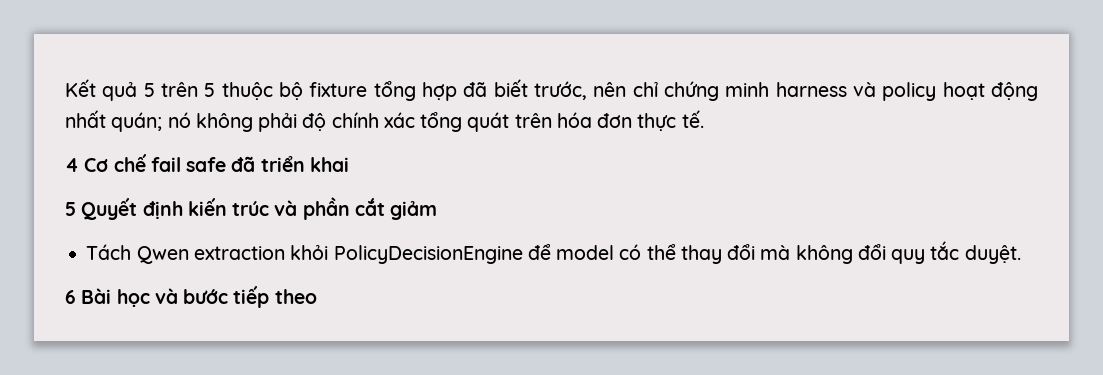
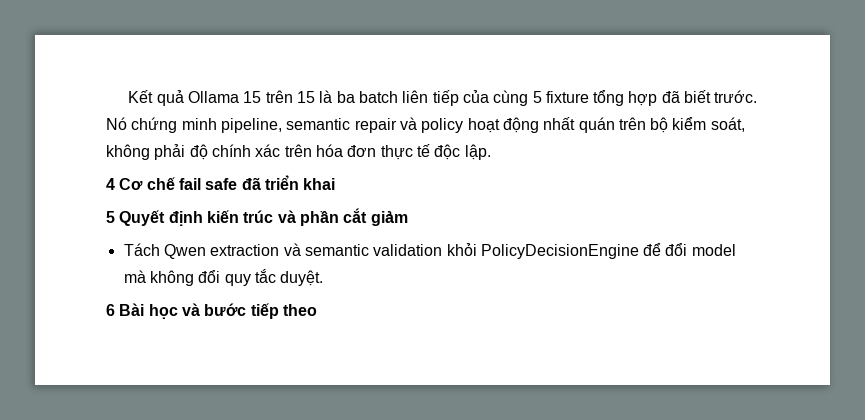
[143,82,303,100] 5 trên 5 thuộc bộ -> [188,90,542,106] Ollama 15 trên 15 là ba batch liên tiếp của cùng 5
[534,81,847,101] trước, nên chỉ chứng minh harness -> [714,90,758,103] [106,117,397,133] trước. Nó chứng minh pipeline, semantic repair
[111,112,191,132] quán; nó -> [578,117,745,133] quán trên bộ kiểm soát,
[420,112,510,132] tổng quát -> (281, 150) none
[681,110,704,128] tế. -> [416,144,491,160] tế độc lập.
[290,244,756,264] khỏi PolicyDecisionEngine để model có thể thay đổi -> [283,243,736,259] và semantic validation khỏi PolicyDecisionEngine để đổi model

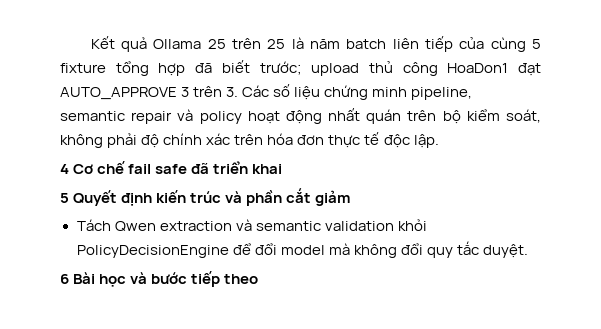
[243,90,355,103] 15 trên 15 là ba -> [207,37,341,49] 25 trên 25 là năm
[714,90,758,103] [106,117,127,130] trước. Nó -> [259,61,541,76] [60,84,321,100] trước; upload thủ công HoaDon1 đạt AUTO_APPROVE 3 trên 3. Các số liệu

